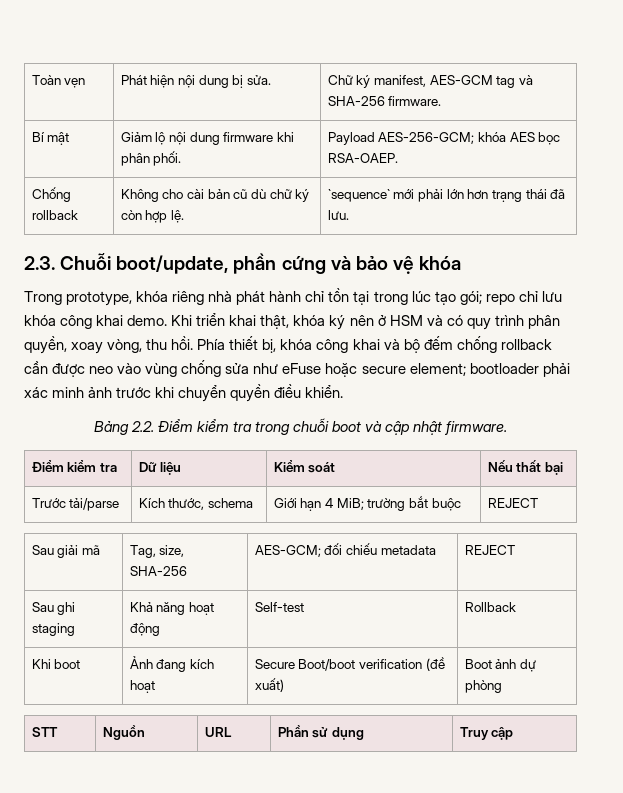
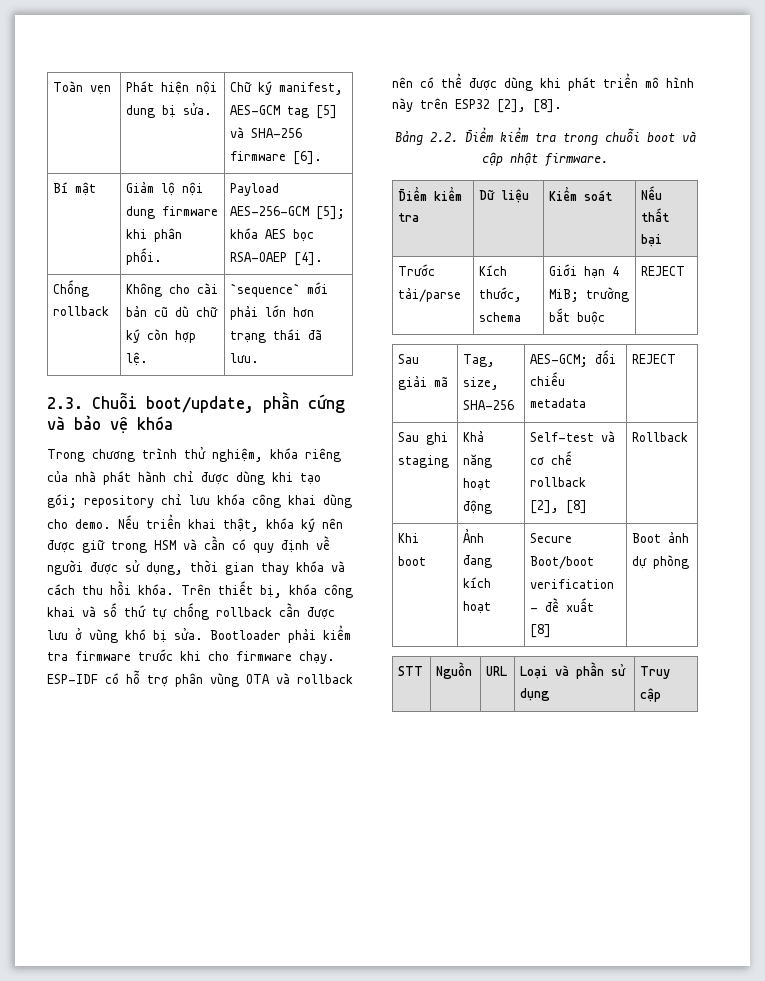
(516, 82) none -> [316,105,338,119] [5]
[388,96,442,106] firmware. -> [230,151,323,165] firmware [6].
[378,132,475,144] AES-256-GCM; -> [230,206,346,220] AES-256-GCM [5];
[327,153,398,163] RSA-OAEP. -> [230,252,324,266] RSA-OAEP [4].
[66,291,133,306] prototype, -> [92,446,263,462] chương trình thử nghiệm,
(205, 298) none -> [47,470,68,482] của
[328,288,431,305] tồn tại trong lúc -> [201,471,293,485] được dùng khi
[485,294,515,305] repo -> [84,495,154,508] repository
[127,315,193,326] demo. Khi -> [323,494,352,508] [47,515,139,529] dùng cho demo. Nếu
[377,315,386,326] ở -> [47,539,147,553] được giữ trong
(443, 320) none -> [204,536,225,550] cần
[494,315,560,329] [24,336,226,354] trình phân quyền, xoay vòng, thu hồi. Phía -> [281,536,330,553] [47,559,345,575] [47,581,211,595] định về người được sử dụng, thời gian thay khóa và cách thu hồi khóa. Trên
[403,336,453,353] bộ đếm -> [103,603,167,620] số thứ tự
[89,360,570,377] [24,384,344,402] neo vào vùng chống sửa như eFuse hoặc secure element; bootloader phải xác minh ảnh trước khi chuyển quyền điều khiển. -> [47,625,351,643] [47,649,335,664] [47,670,353,687] [392,73,694,91] [392,98,562,113] lưu ở vùng khó bị sửa. Bootloader phải kiểm tra firmware trước khi cho firmware chạy. ESP-IDF có hỗ trợ phân vùng OTA và rollback nên có thể được dùng khi phát triển mô hình này trên ESP32 [2], [8].
(304, 607) none -> [601,431,616,442] [530,451,573,465] [530,477,587,487] [530,500,588,514] và cơ chế rollback [2], [8]
[425,657,445,671] [254,678,284,692] (đề xuất) -> [530,598,595,612] [530,624,552,638] - đề xuất [8]
[277,725,309,737] Phần -> [520,662,605,679] Loại và phần

